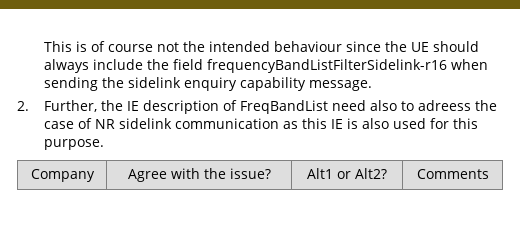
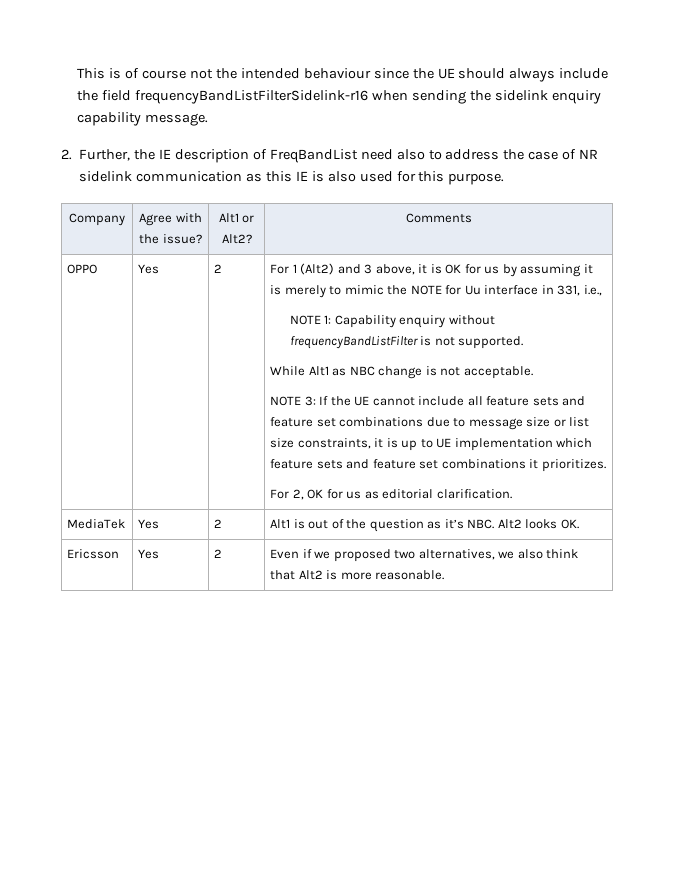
[417,100,471,111] adreess -> [445,149,500,160] address
(489, 174) none -> [67,264,98,274] [138,264,160,274] [214,264,223,273] [270,263,593,277] [270,285,602,298] [289,315,495,328] [289,336,524,349] [270,366,533,379] [270,396,586,406] [270,417,590,430] [270,438,593,451] [270,459,606,472] [270,489,512,500] [67,519,126,529] [138,519,160,529] [214,519,223,528] [270,519,579,532] [67,549,120,559] [138,549,160,559] [214,549,223,558] [270,549,579,562] [270,570,445,580] // OPPO | Yes | 2 | For 1 (Alt2) and 3 above, it is OK for us by assuming it is merely to mimic the NOTE for Uu interface in 331, i.e., // NOTE 1: Capability enquiry without frequencyBandListFilter is not supported. // While Alt1 as NBC change is not acceptable. // NOTE 3: If the UE cannot include all feature sets and feature set combinations due to message size or list size constraints, it is up to UE implementation which feature sets and feature set combinations it prioritizes. // For 2, OK for us as editorial clarification. // MediaTek | Yes | 2 | Alt1 is out of the question as it’s NBC. Alt2 looks OK. // Ericsson | Yes | 2 | Even if we proposed two alternatives, we also think that Alt2 is more reasonable.

